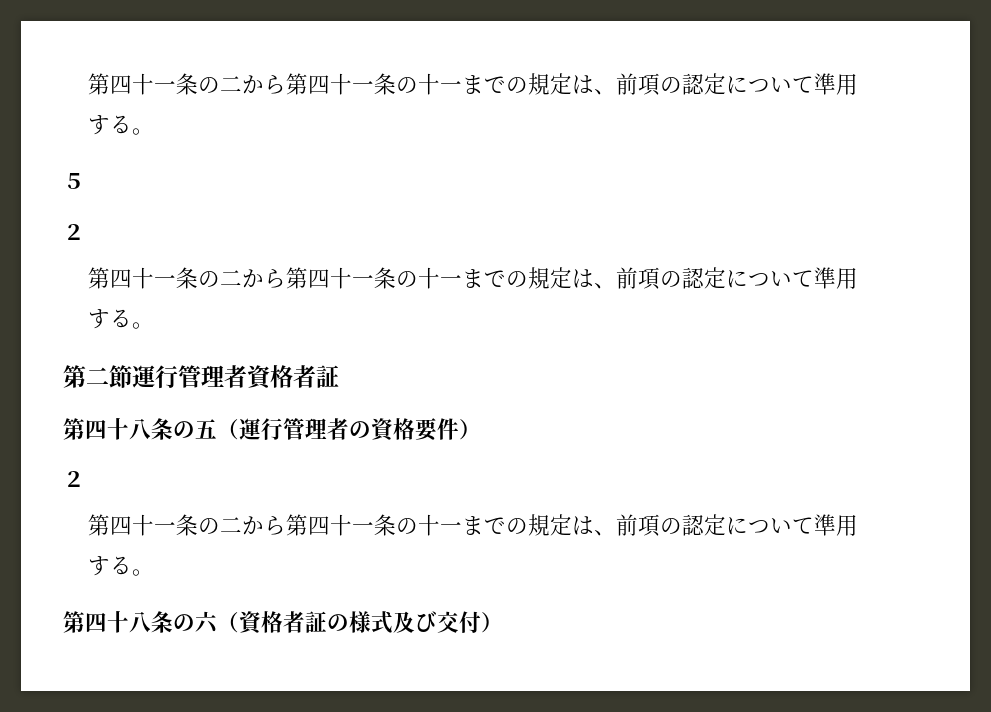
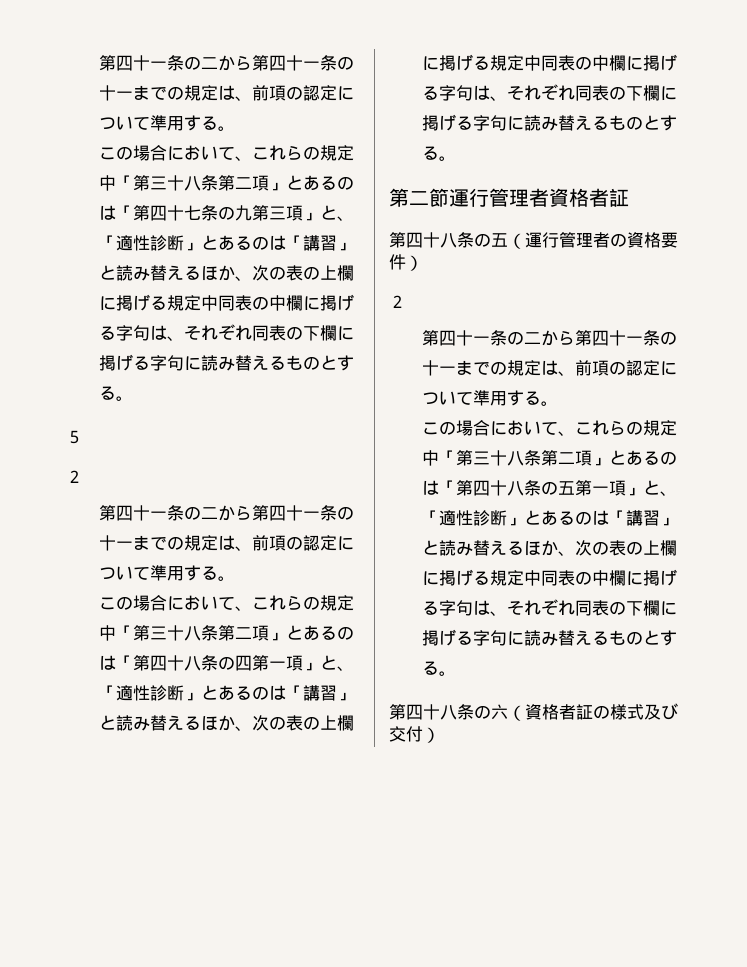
(154, 131) none -> [99,145,355,161] [99,175,355,191] [99,205,355,221] [99,235,355,251] [99,265,355,281] [99,294,355,311] [99,324,355,341] [99,354,355,371] [99,386,134,401] // この場合において、これらの規定中「第三十八条第二項」とあるのは「第四十七条の九第三項」と、「適性診断」とあるのは「講習」と読み替えるほか、次の表の上欄に掲げる規定中同表の中欄に掲げる字句は、それぞれ同表の下欄に掲げる字句に読み替えるものとする。
(154, 325) none -> [99,595,355,611] [99,625,355,641] [99,655,355,671] [99,685,355,701] [99,715,355,731] [422,54,678,71] [422,84,678,101] [422,114,678,131] [422,146,457,161] // この場合において、これらの規定中「第三十八条第二項」とあるのは「第四十八条の四第一項」と、「適性診断」とあるのは「講習」と読み替えるほか、次の表の上欄に掲げる規定中同表の中欄に掲げる字句は、それぞれ同表の下欄に掲げる字句に読み替えるものとする。
(154, 572) none -> [422,420,678,436] [422,450,678,466] [422,480,678,496] [422,510,678,526] [422,540,678,556] [422,569,678,586] [422,599,678,616] [422,629,678,646] [422,661,457,676] // この場合において、これらの規定中「第三十八条第二項」とあるのは「第四十八条の五第一項」と、「適性診断」とあるのは「講習」と読み替えるほか、次の表の上欄に掲げる規定中同表の中欄に掲げる字句は、それぞれ同表の下欄に掲げる字句に読み替えるものとする。

